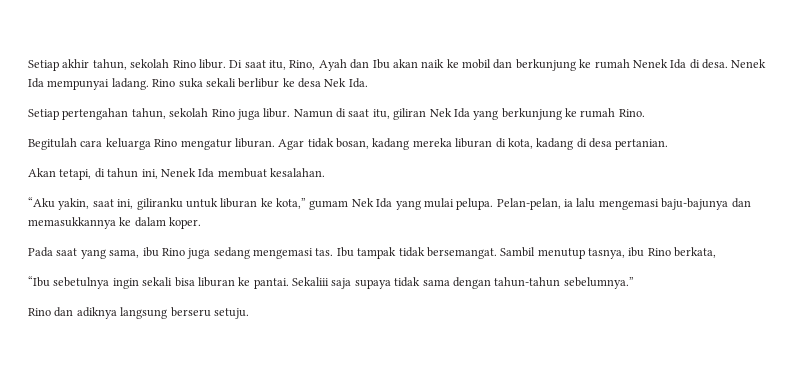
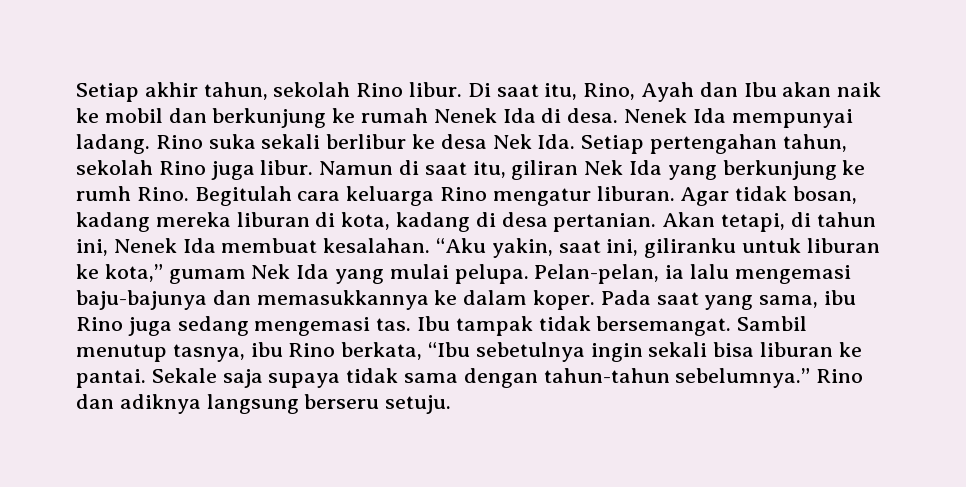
(368, 83) // -> (576, 141) none
[580,108,616,118] rumah -> [76,186,131,201] rumh
(645, 113) // -> (189, 194) none
(669, 144) // -> (657, 222) none
(325, 172) // -> (431, 245) none
(202, 223) // -> (596, 300) none
(717, 252) // -> (423, 351) none
[292,277,329,286] Sekaliii -> [151,368,217,383] Sekale
(634, 283) // -> (811, 378) none

